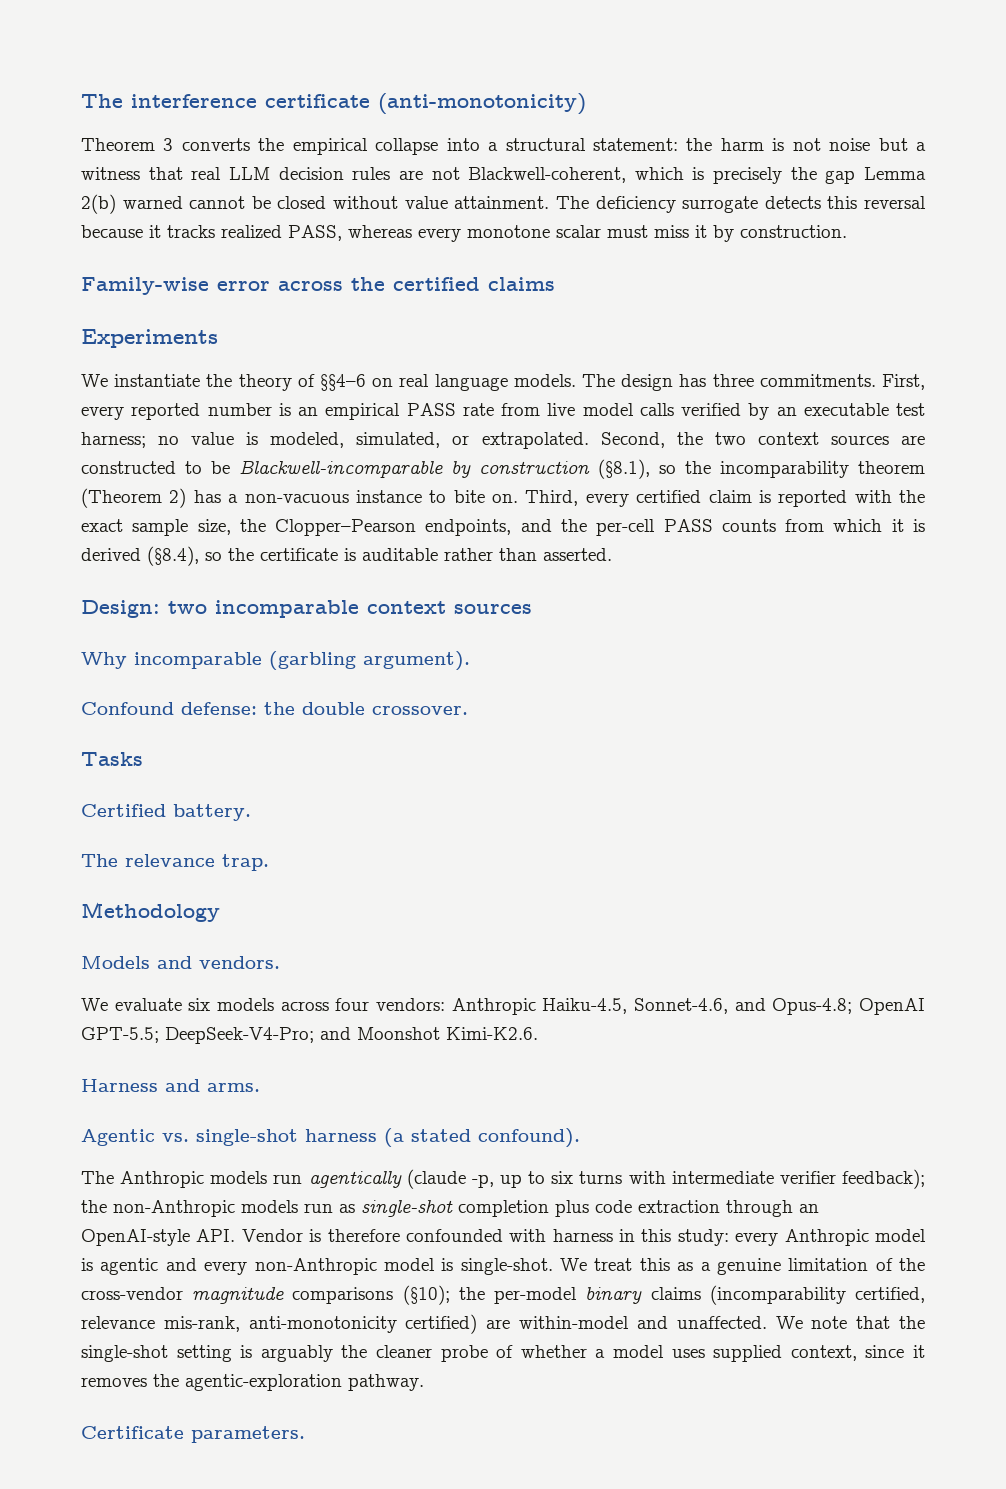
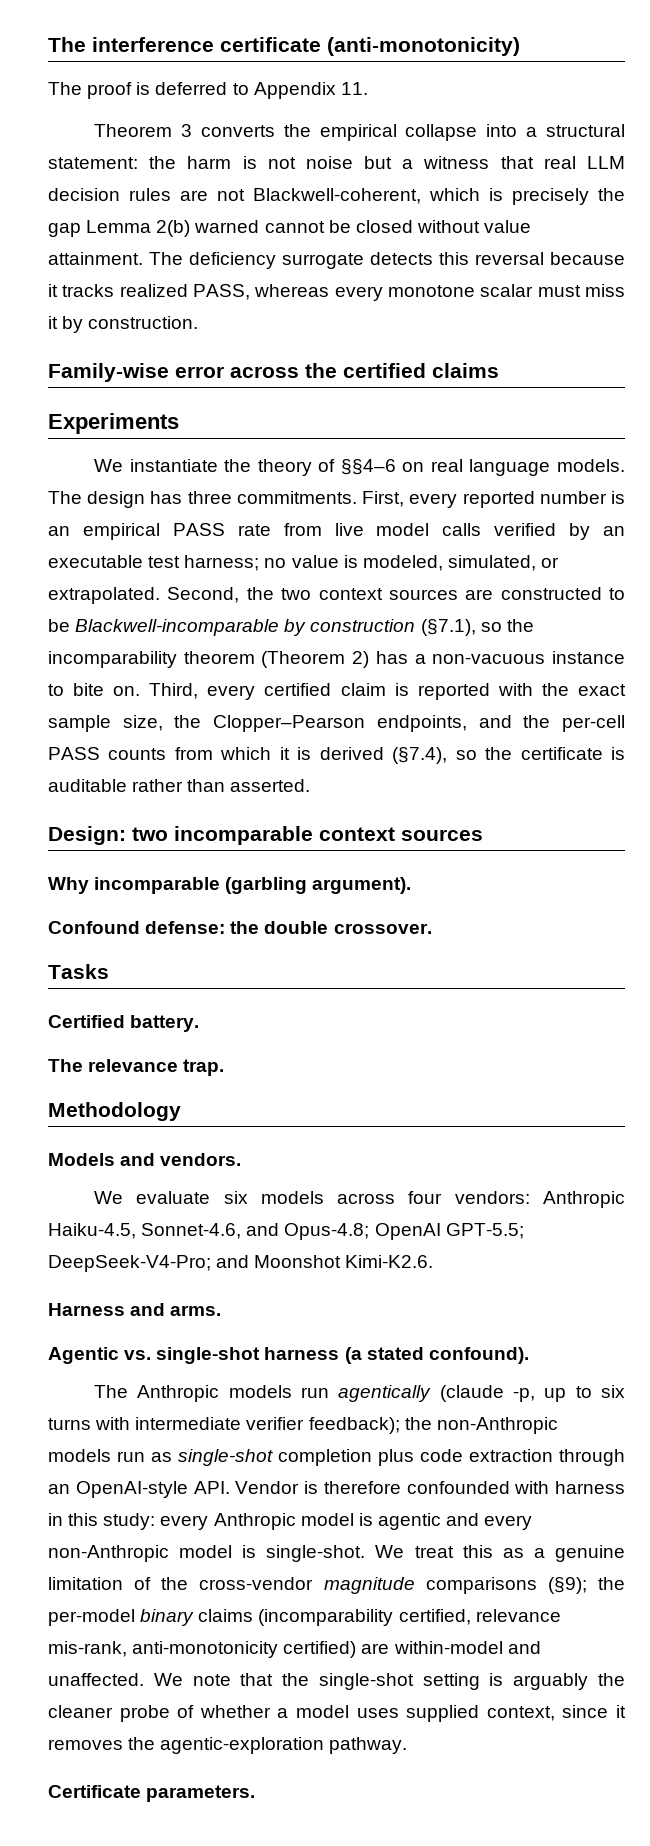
(586, 104) none -> [48,82,368,99] // The proof is deferred to Appendix 11.
[598,459,650,479] (§8.1), -> [420,619,476,636] (§7.1),
[147,546,199,566] (§8.4), -> [392,747,448,764] (§7.4),
[402,1285,450,1305] (§10); -> [547,1577,587,1594] (§9);

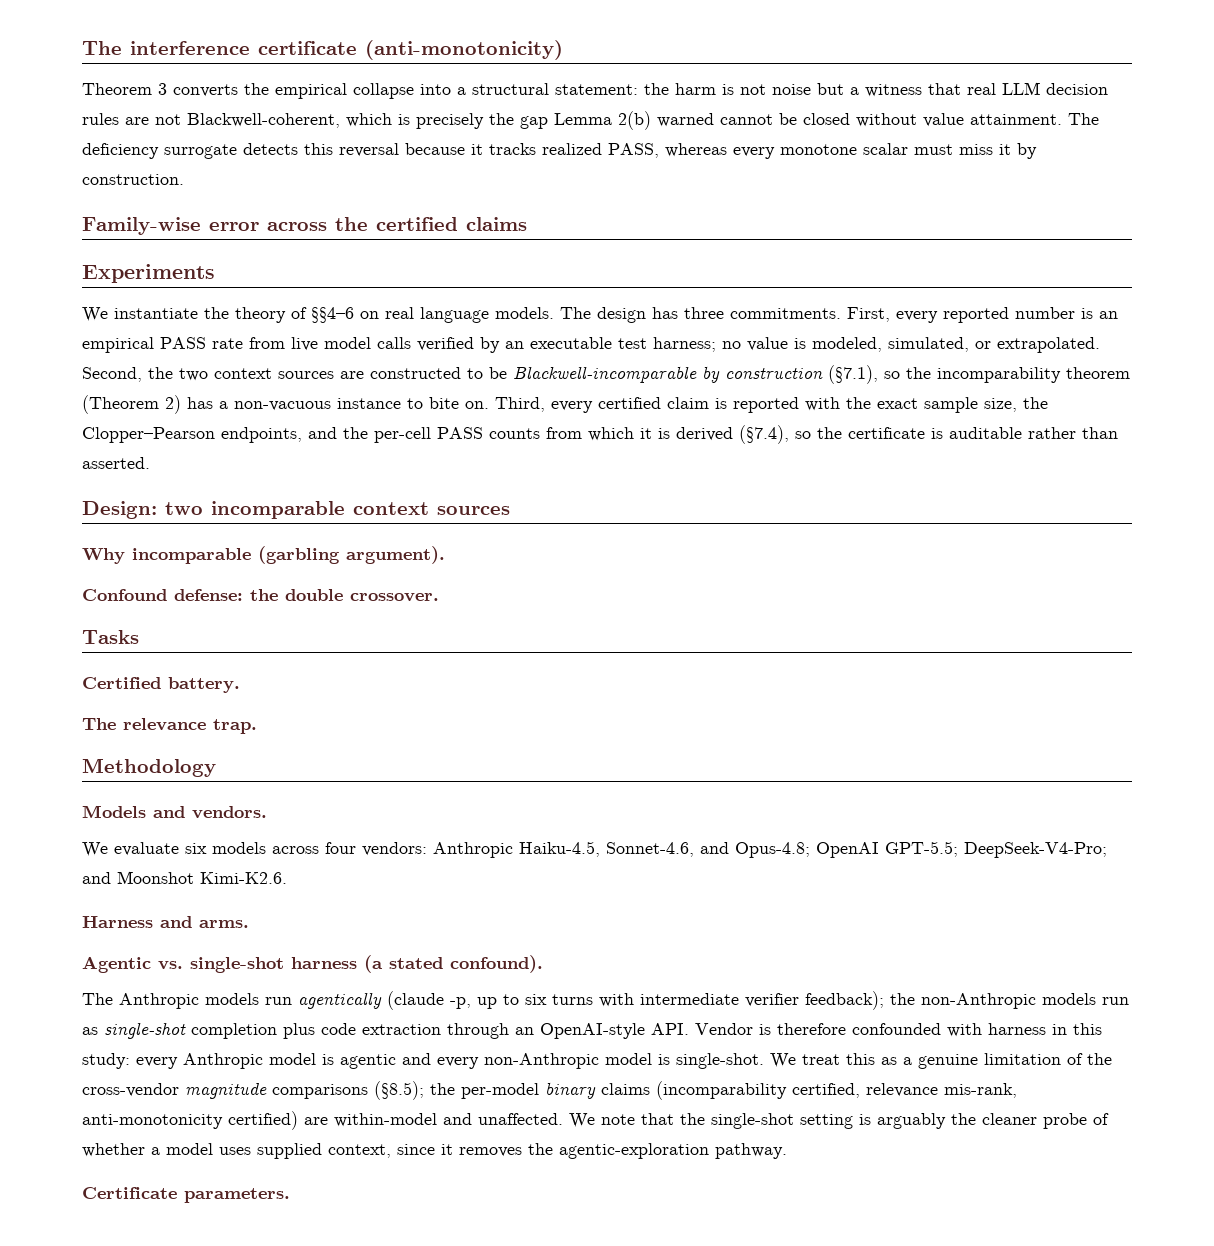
[48,82,368,99] // The proof is deferred to Appendix 11. -> (563, 50) none
[547,1577,587,1594] (§9); -> [374,1081,424,1100] (§8.5);

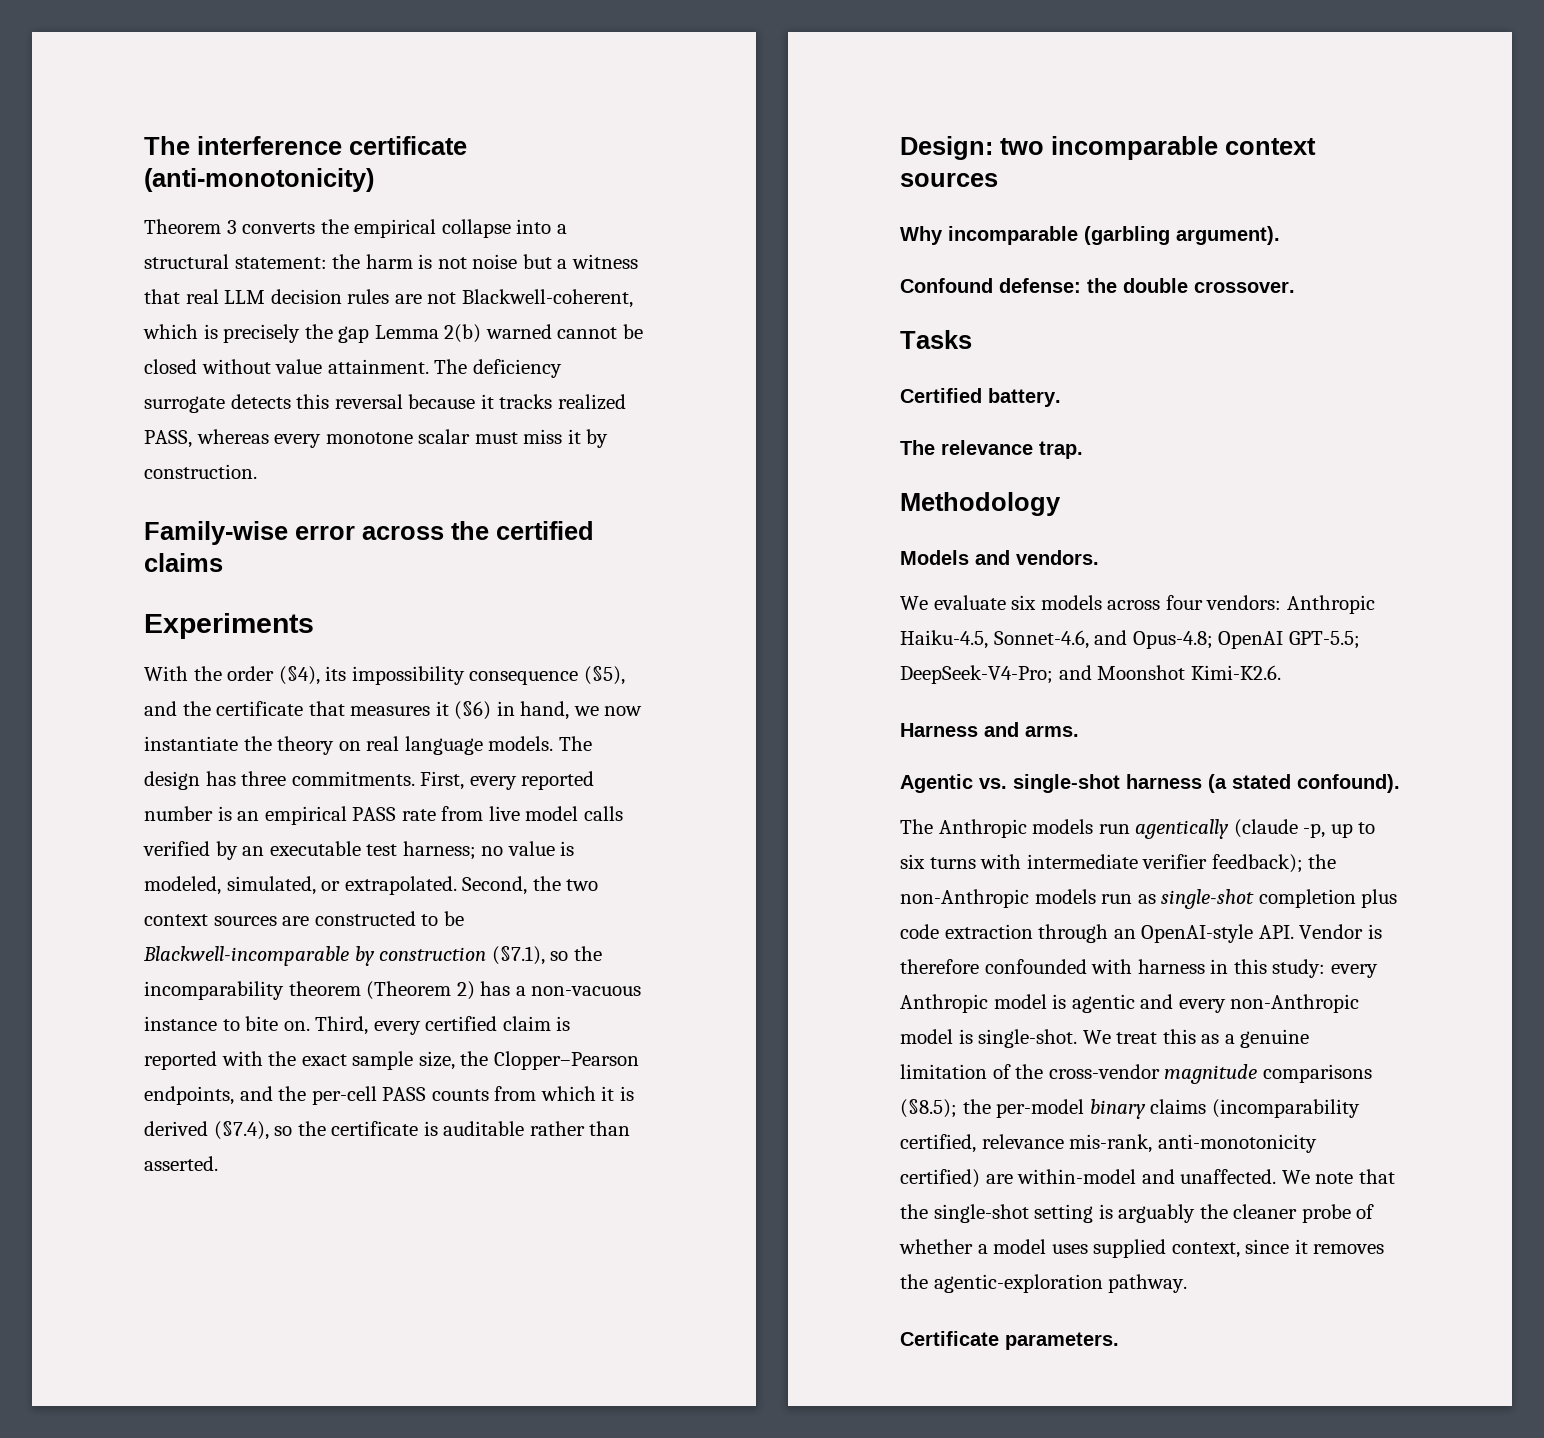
[82,307,108,322] We -> [144,666,625,685] [144,701,643,720] With the order (§4), its impossibility consequence (§5), and the certificate that measures it (§6) in hand, we now
[291,307,354,323] of §§4–6 -> (335, 745) none

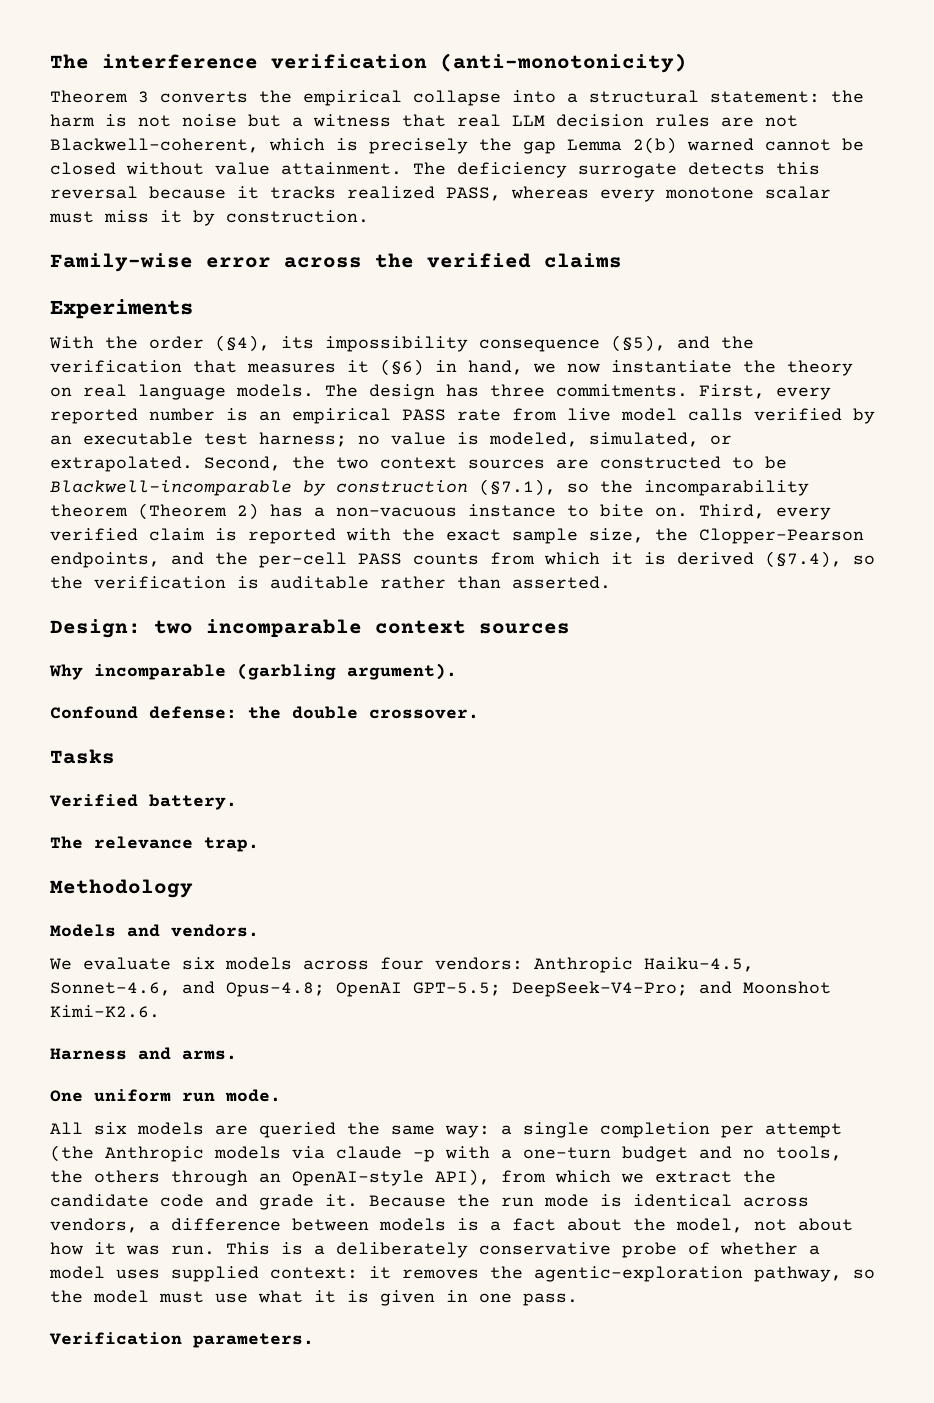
[349,136,467,155] certificate -> [271,54,427,69] verification
[496,521,594,540] certified -> [427,253,531,268] verified
[216,701,304,716] certificate -> [50,360,182,373] verification
[425,1016,498,1031] certified -> [50,528,138,541] verified
[331,1121,419,1136] certificate -> [94,576,226,589] verification
[900,388,982,403] Certified -> [49,794,138,807] Verified
[900,774,1400,793] [900,819,1376,839] [900,854,1337,873] [900,889,1398,909] [900,924,1382,943] [900,959,1378,978] [900,994,1360,1013] [900,1029,1310,1048] [900,1064,1372,1084] [900,1099,1360,1119] [900,1134,1317,1153] [900,1169,1395,1188] [900,1204,1298,1223] Agentic vs. single-shot harness (a stated confound). // The Anthropic models run agentically (claude -p, up to six turns with intermediate verifier feedback); the non-Anthropic models run as single-shot completion plus code extraction through an OpenAI-style API. Vendor is therefore confounded with harness in this study: every Anthropic model is agentic and every non-Anthropic model is single-shot. We treat this as a genuine limitation of the cross-vendor magnitude comparisons (§8.5); the per-model binary claims (incomparability certified, relevance mis-rank, anti-monotonicity certified) are within-model and unaffected. We note that the single-shot setting is arguably the cleaner -> [50,1089,281,1102] [50,1122,842,1138] [50,1145,842,1162] [50,1169,776,1186] [50,1194,809,1210] [50,1218,853,1233] [50,1242,611,1258] One uniform run mode. // All six models are queried the same way: a single completion per attempt (the Anthropic models via claude -p with a one-turn budget and no tools, the others through an OpenAI-style API), from which we extract the candidate code and grade it. Because the run mode is identical across vendors, a difference between models is a fact about the model, not about how it was run. This is a deliberately conservative
[1171,1239,1290,1258] context, since -> [270,1267,358,1279] context:
[1108,1274,1188,1293] [900,1331,999,1346] pathway. // Certificate -> [754,1266,875,1282] [50,1290,578,1306] [49,1332,182,1345] pathway, so the model must use what it is given in one pass. // Verification

